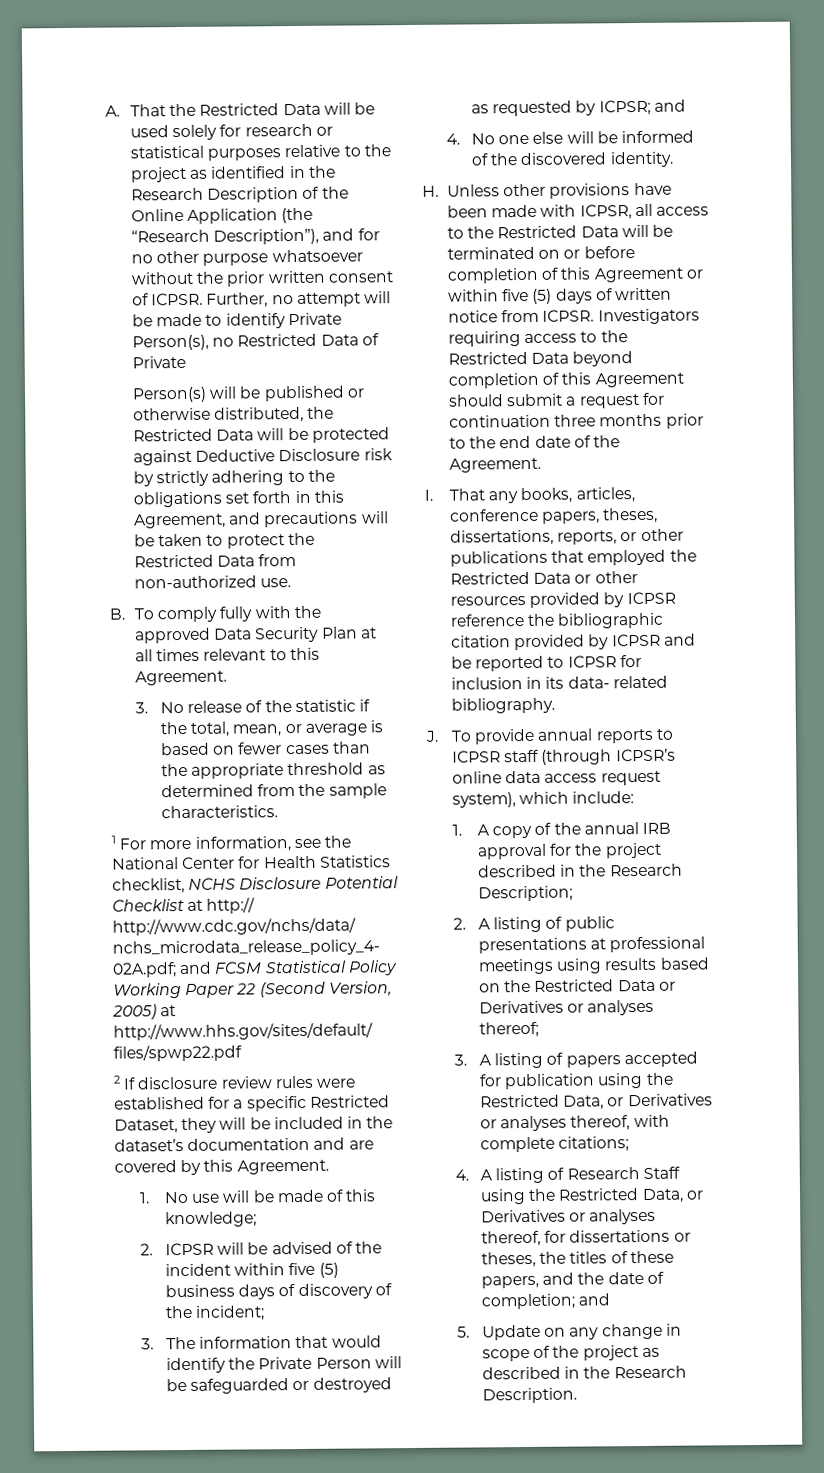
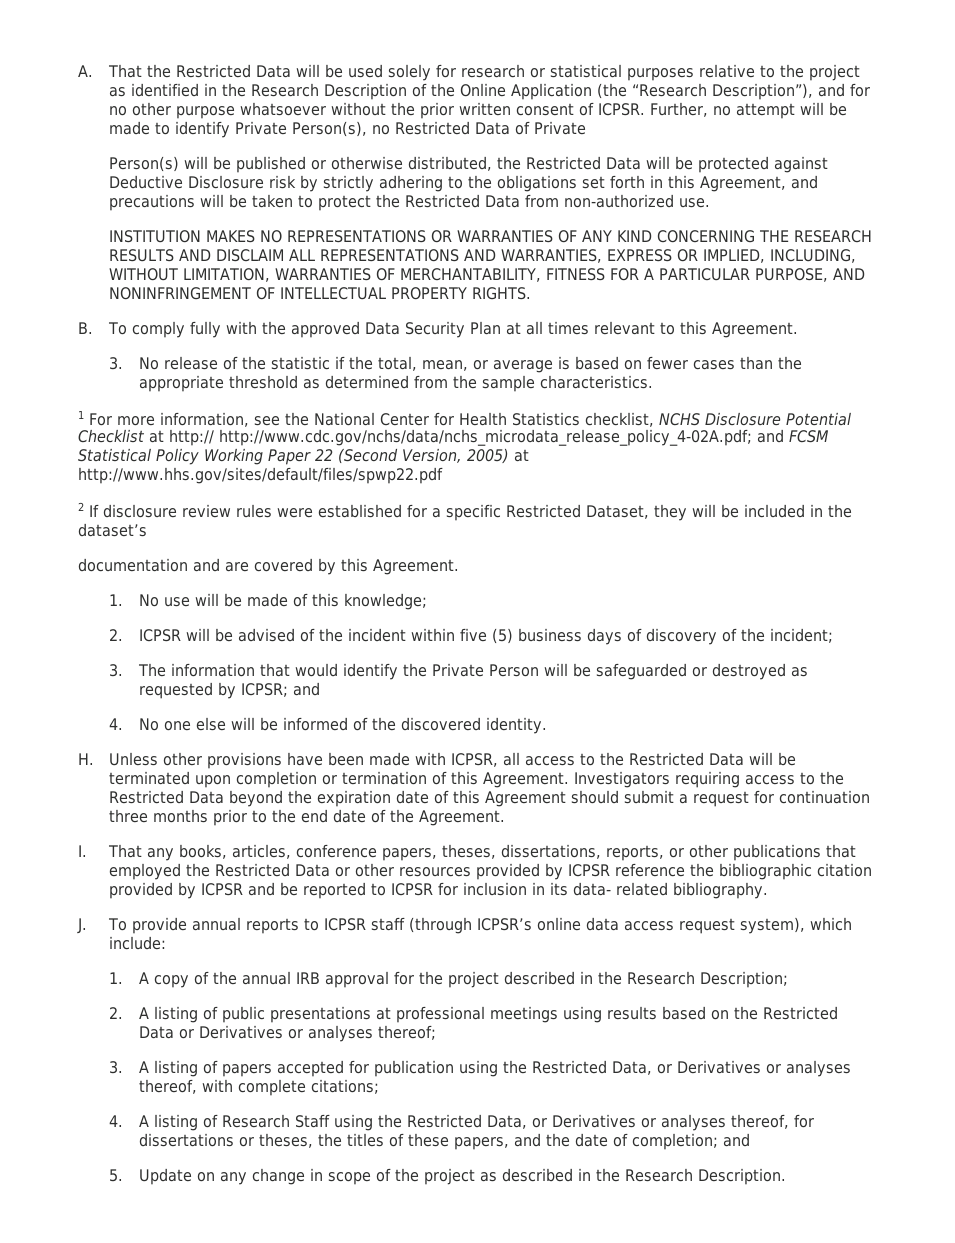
(292, 583) none -> [108,230,872,243] [108,249,856,263] [108,268,865,282] [108,287,531,300] // INSTITUTION MAKES NO REPRESENTATIONS OR WARRANTIES OF ANY KIND CONCERNING THE RESEARCH RESULTS AND DISCLAIM ALL REPRESENTATIONS AND WARRANTIES, EXPRESS OR IMPLIED, INCLUDING, WITHOUT LIMITATION, WARRANTIES OF MERCHANTABILITY, FITNESS FOR A PARTICULAR PURPOSE, AND NONINFRINGEMENT OF INTELLECTUAL PROPERTY RIGHTS.
(184, 1145) none -> (147, 530) //
[538,246,635,259] [446,267,704,284] [447,287,672,304] [447,309,595,323] on or before completion of this Agreement or within five (5) days of written notice from ICPSR. -> [194,771,569,788] upon completion or termination of this Agreement.
[447,372,539,389] completion -> [287,790,429,807] the expiration date

